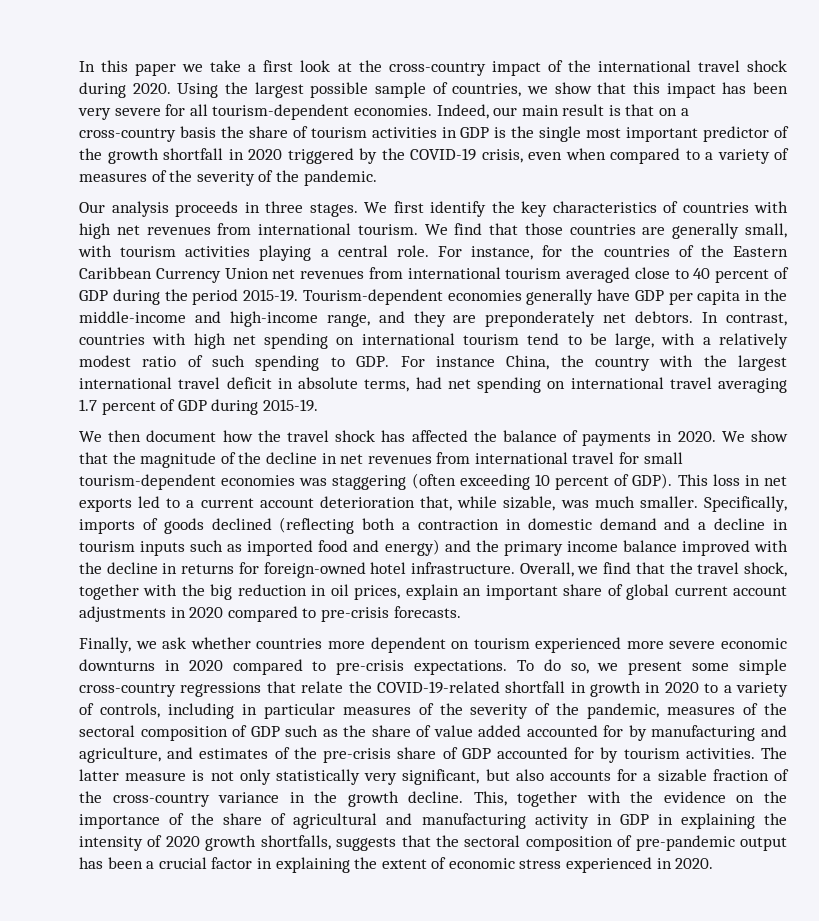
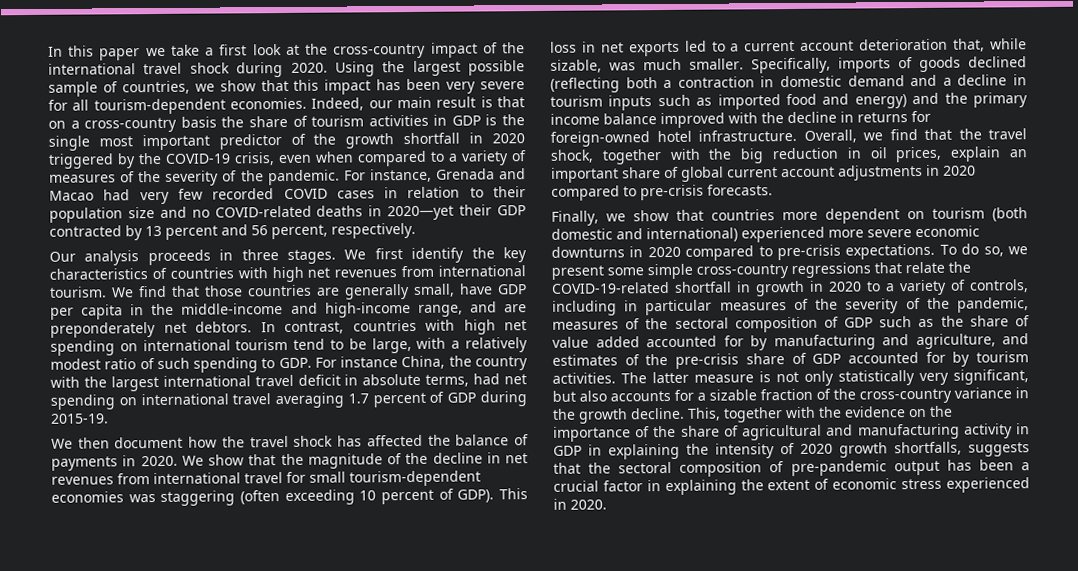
(377, 178) none -> [343,168,526,183] [49,186,526,205] [49,204,527,223] [49,222,416,241] For instance, Grenada and Macao had very few recorded COVID cases in relation to their population size and no COVID-related deaths in 2020—yet their GDP contracted by 13 percent and 56 percent, respectively.
[78,245,788,261] [79,267,789,283] [79,289,594,305] with tourism activities playing a central role. For instance, for the countries of the Eastern Caribbean Currency Union net revenues from international tourism averaged close to 40 percent of GDP during the period 2015-19. Tourism-dependent economies generally -> (455, 290) none
[413,311,446,327] they -> (497, 307) none
[162,637,251,649] ask whether -> [633,209,704,222] show that
(530, 643) none -> [992,207,1028,222] [551,227,738,243] (both domestic and international)

